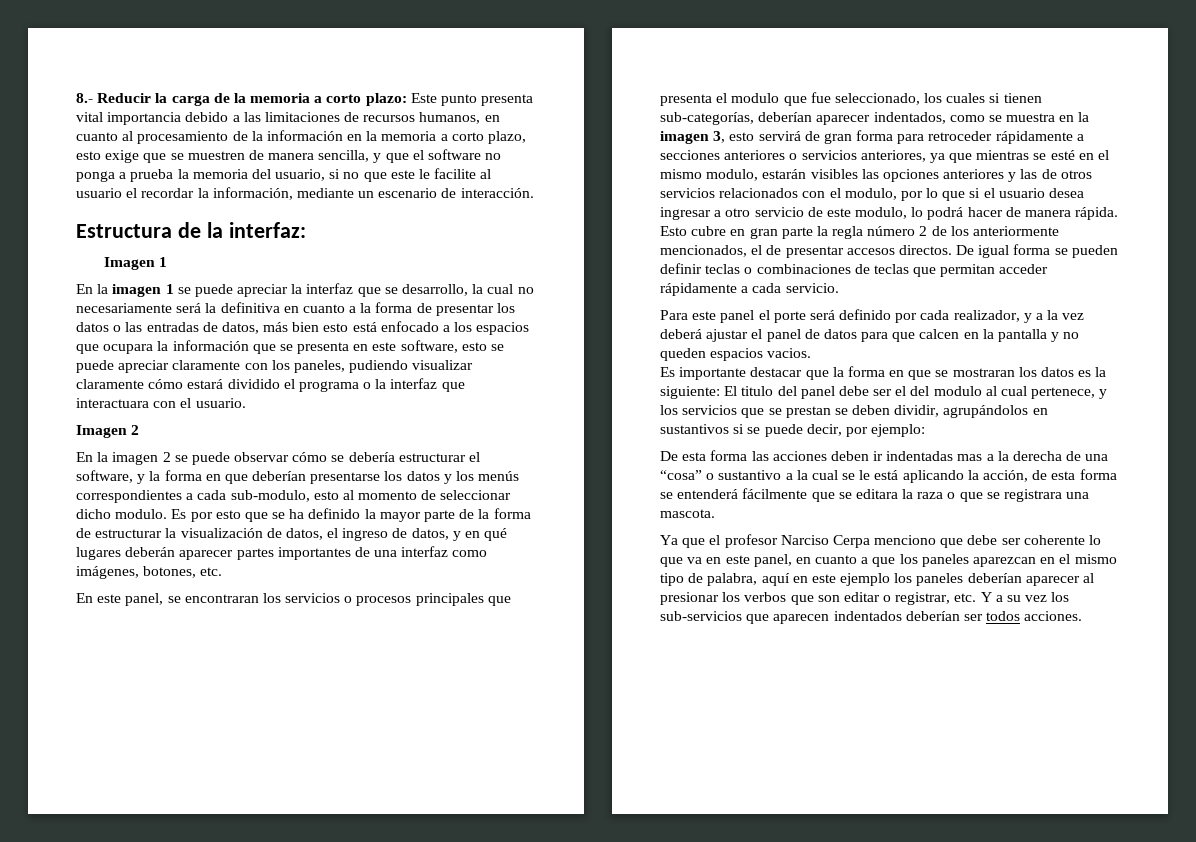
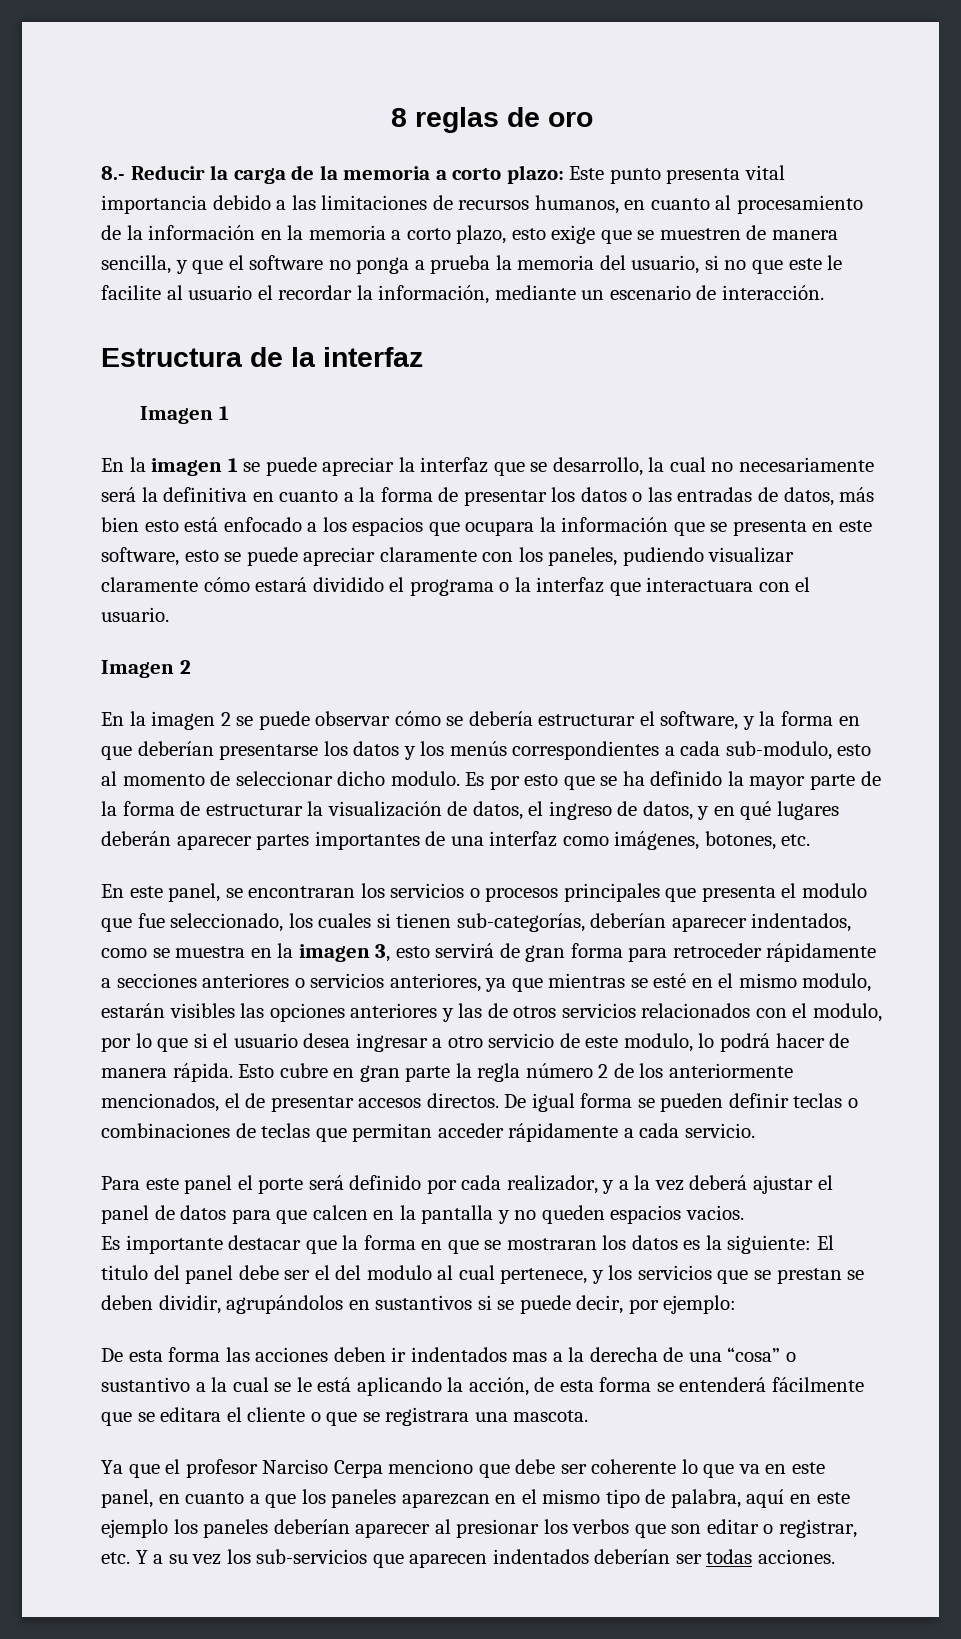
(76, 98) none -> [390,107,593,133] 8 reglas de oro //
[228,222,306,238] interfaz: -> [323,347,423,367] interfaz
[886,451,954,461] indentadas -> [410,1347,507,1362] indentados
[902,489,944,499] la raza -> [226,1407,306,1422] el cliente
[986,611,1021,621] todos -> [706,1549,753,1564] todas

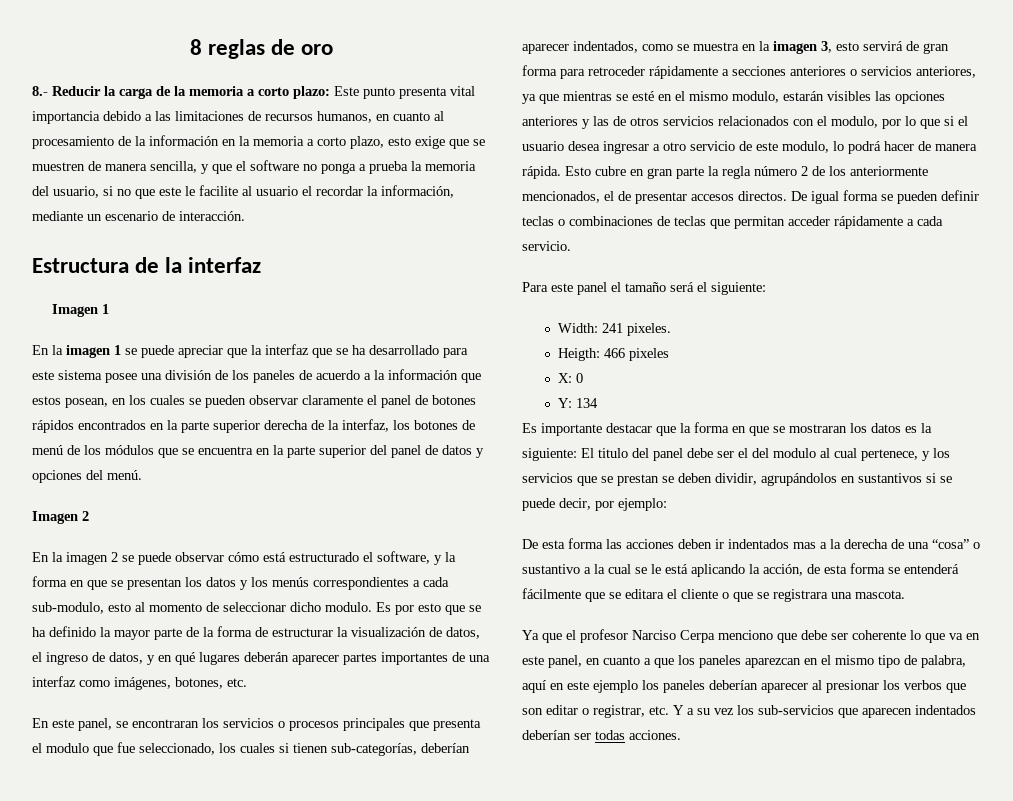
(395, 466) none -> [227,348,247,358] que
[552,457,875,476] [101,487,875,506] [101,517,873,536] [101,547,795,566] [101,577,811,596] [101,607,169,622] desarrollo, la cual no necesariamente será la definitiva en cuanto a la forma de presentar los datos o las entradas de datos, más bien esto está enfocado a los espacios que ocupara la información que se presenta en este software, esto se puede apreciar claramente con los paneles, pudiendo visualizar claramente cómo estará dividido el programa o la interfaz que interactuara con el usuario. -> [352,345,468,358] [32,369,481,383] [32,395,476,408] [32,419,475,433] [32,445,484,458] [32,470,142,483] ha desarrollado para este sistema posee una división de los paneles de acuerdo a la información que estos posean, en los cuales se pueden observar claramente el panel de botones rápidos encontrados en la parte superior derecha de la interfaz, los botones de menú de los módulos que se encuentra en la parte superior del panel de datos y opciones del menú.
[446,711,636,726] se debería estructurar -> [263,552,359,562] está estructurado
[137,741,319,760] deberían presentarse -> [111,578,182,590] se presentan
[258,1175,833,1194] [101,1205,744,1224] porte será definido por cada realizador, y a la vez deberá ajustar el panel de datos para que calcen en la pantalla y no queden espacios vacios. -> [625,282,766,295] [557,323,671,336] [557,348,669,361] [557,373,583,383] [557,398,598,408] tamaño será el siguiente: // Width: 241 pixeles. // Heigth: 466 pixeles // X: 0 // Y: 134

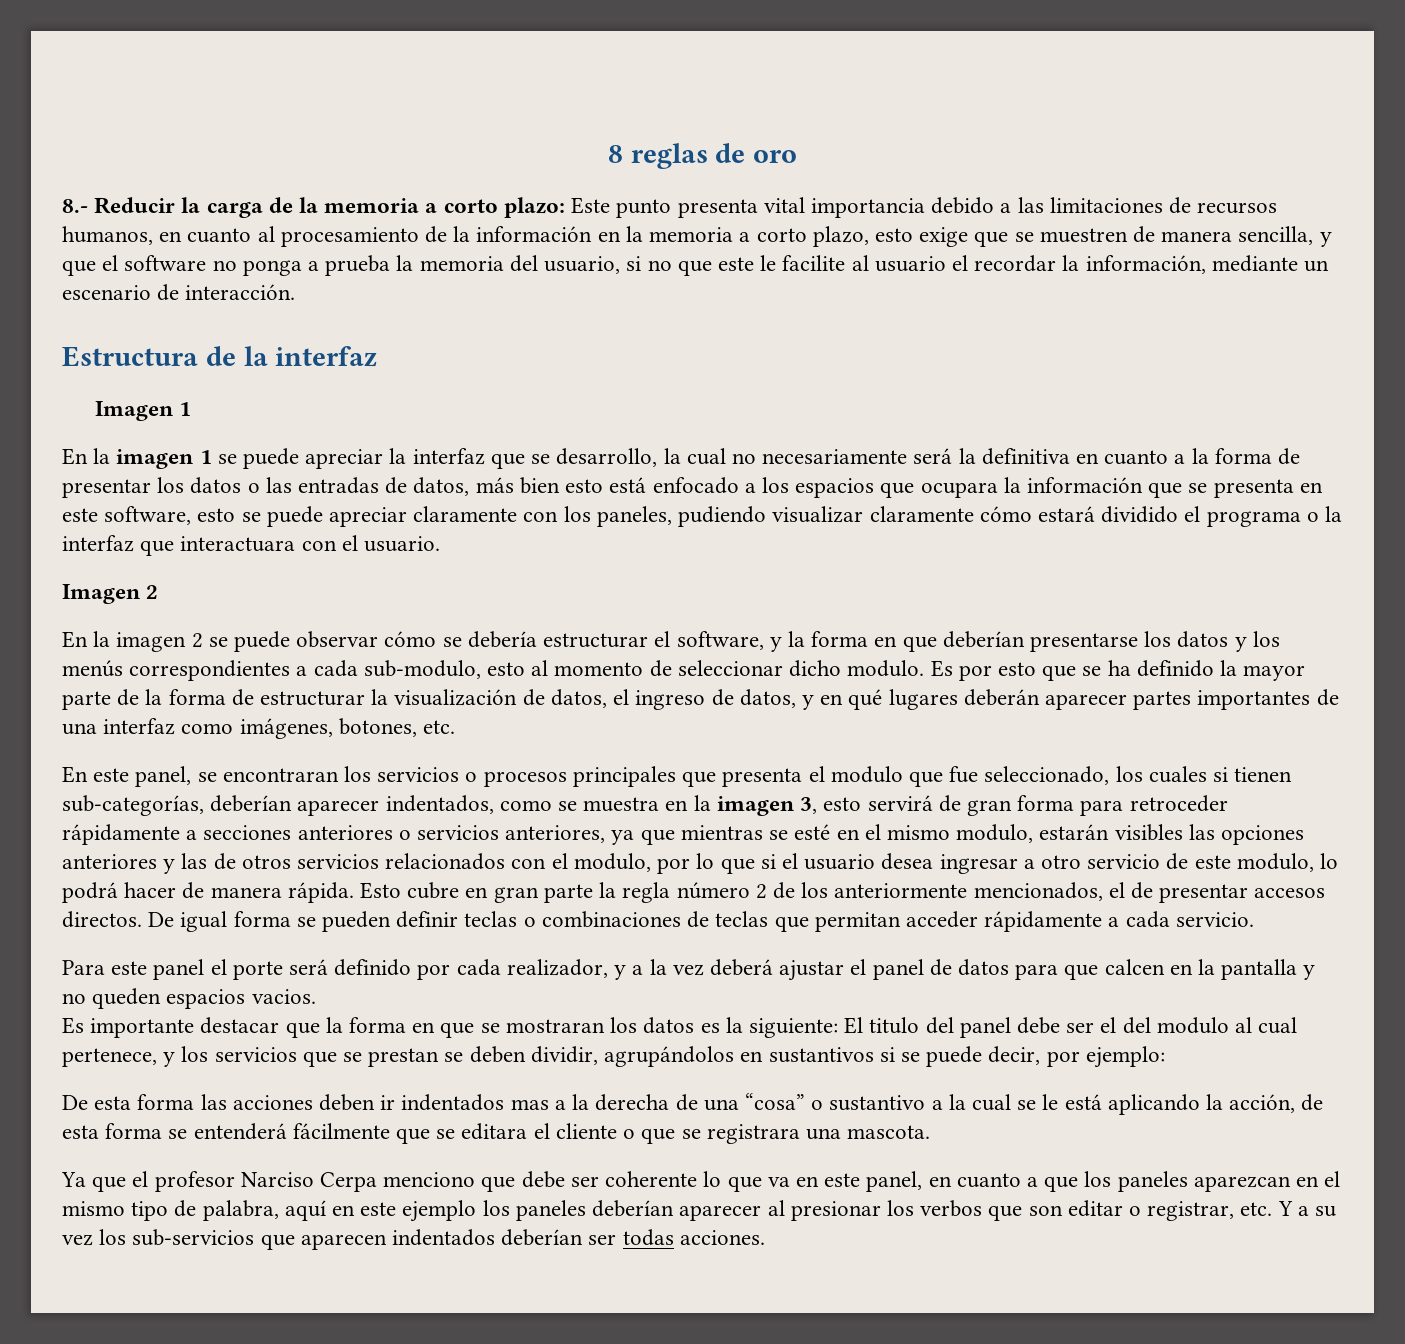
[227,348,247,358] que -> (384, 459) none
[352,345,468,358] [32,369,481,383] [32,395,476,408] [32,419,475,433] [32,445,484,458] [32,470,142,483] ha desarrollado para este sistema posee una división de los paneles de acuerdo a la información que estos posean, en los cuales se pueden observar claramente el panel de botones rápidos encontrados en la parte superior derecha de la interfaz, los botones de menú de los módulos que se encuentra en la parte superior del panel de datos y opciones del menú. -> [556,448,1301,467] [62,477,1323,498] [62,506,1342,527] [62,535,441,556] desarrollo, la cual no necesariamente será la definitiva en cuanto a la forma de presentar los datos o las entradas de datos, más bien esto está enfocado a los espacios que ocupara la información que se presenta en este software, esto se puede apreciar claramente con los paneles, pudiendo visualizar claramente cómo estará dividido el programa o la interfaz que interactuara con el usuario.
[263,552,359,562] está estructurado -> [442,631,649,648] se debería estructurar
[111,578,182,590] se presentan -> [942,631,1138,652] deberían presentarse
[625,282,766,295] [557,323,671,336] [557,348,669,361] [557,373,583,383] [557,398,598,408] tamaño será el siguiente: // Width: 241 pixeles. // Heigth: 466 pixeles // X: 0 // Y: 134 -> [232,959,1316,981] [62,988,316,1009] porte será definido por cada realizador, y a la vez deberá ajustar el panel de datos para que calcen en la pantalla y no queden espacios vacios.

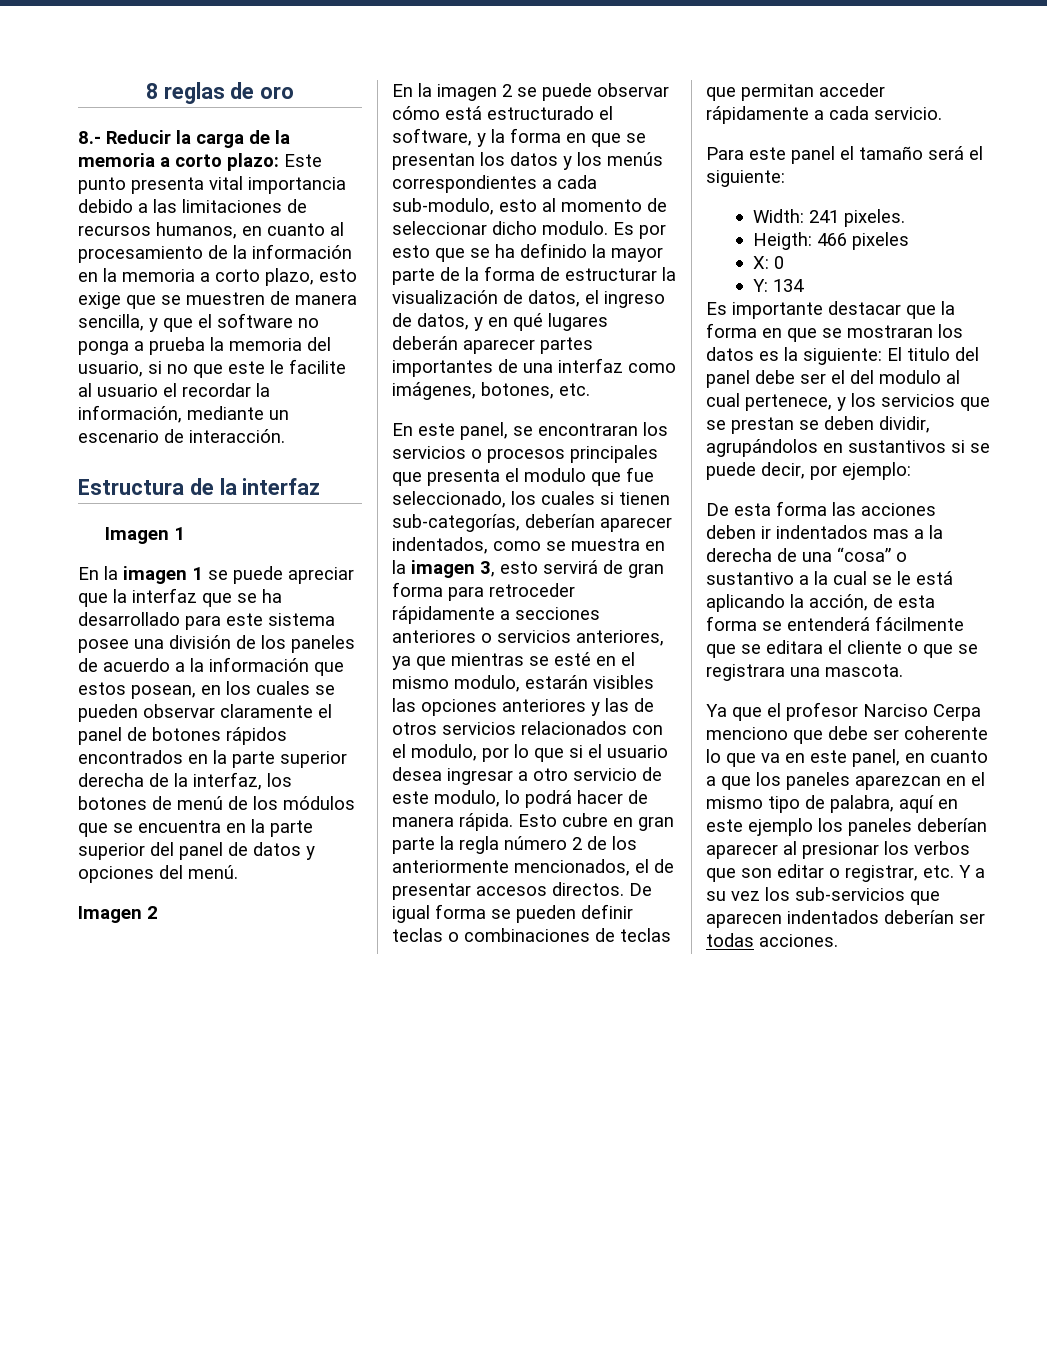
(384, 459) none -> [78,593,108,607] que
[556,448,1301,467] [62,477,1323,498] [62,506,1342,527] [62,535,441,556] desarrollo, la cual no necesariamente será la definitiva en cuanto a la forma de presentar los datos o las entradas de datos, más bien esto está enfocado a los espacios que ocupara la información que se presenta en este software, esto se puede apreciar claramente con los paneles, pudiendo visualizar claramente cómo estará dividido el programa o la interfaz que interactuara con el usuario. -> [262,589,282,603] [78,612,335,630] [78,635,355,653] [78,657,344,676] [78,681,335,699] [78,704,332,722] [78,727,287,745] [78,750,347,768] [78,772,292,790] [78,796,355,810] [78,819,313,837] [78,842,315,860] [78,865,238,883] ha desarrollado para este sistema posee una división de los paneles de acuerdo a la información que estos posean, en los cuales se pueden observar claramente el panel de botones rápidos encontrados en la parte superior derecha de la interfaz, los botones de menú de los módulos que se encuentra en la parte superior del panel de datos y opciones del menú.
[442,631,649,648] se debería estructurar -> [445,106,594,120] está estructurado
[942,631,1138,652] deberían presentarse -> [626,133,646,143] [392,153,475,170] se presentan
[232,959,1316,981] [62,988,316,1009] porte será definido por cada realizador, y a la vez deberá ajustar el panel de datos para que calcen en la pantalla y no queden espacios vacios. -> [859,146,983,160] [706,170,785,187] [753,209,906,227] [753,232,910,250] [753,256,785,269] [753,279,805,292] tamaño será el siguiente: // Width: 241 pixeles. // Heigth: 466 pixeles // X: 0 // Y: 134

